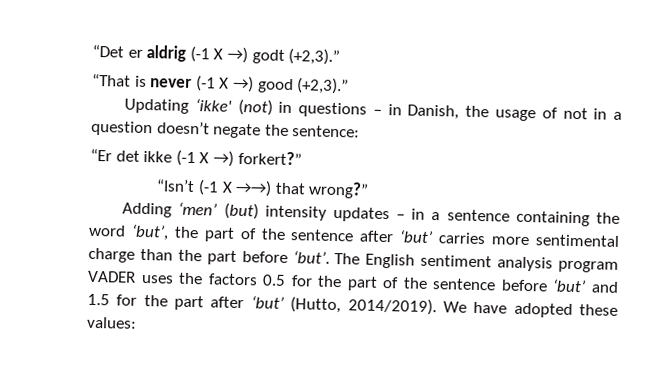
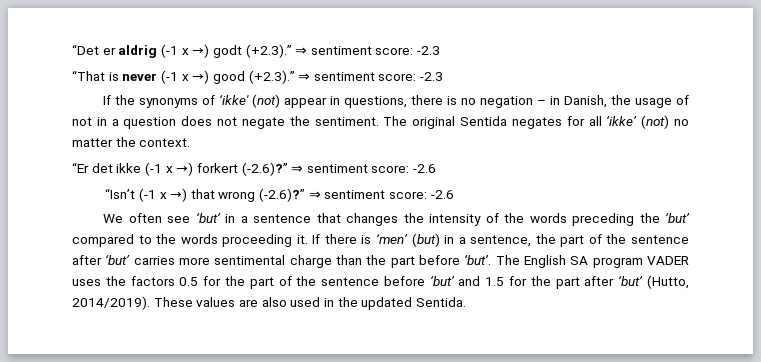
[213,48,224,60] X -> [181,48,189,55] x
[288,47,341,66] (+2,3).” -> [245,44,441,58] (+2.3).” ⇒ sentiment score: -2.3
[219,77,230,89] X -> [181,74,189,81] x
[296,77,350,95] [124,98,368,118] (+2,3).” // Updating ‘ikke' (not) in questions -> [248,70,444,84] [103,94,534,108] (+2.3).” ⇒ sentiment score: -2.3 // If the synonyms of ‘ikke' (not) appear in questions, there is no negation
[156,121,361,139] [90,148,302,167] [156,179,370,199] [122,201,620,227] [88,223,169,241] doesn’t negate the sentence: // “Er det ikke (-1 X →) forkert?” // “Isn’t (-1 X →→) that wrong?” // Adding ‘men’ (but) intensity updates – in a sentence containing the word ‘but’, -> [181,115,690,129] [72,137,191,147] [72,162,437,176] [105,188,454,202] [103,212,690,226] [72,233,532,247] does not negate the sentiment. The original Sentida negates for all ‘ikke’ (not) no matter the context. // “Er det ikke (-1 x →) forkert (-2.6)?” ⇒ sentiment score: -2.6 // “Isn’t (-1 x →) that wrong (-2.6)?” ⇒ sentiment score: -2.6 // We often see ‘but’ in a sentence that changes the intensity of the words preceding the ‘but’ compared to the words proceeding it. If there is ‘men’ (but) in a sentence,
[420,254,554,272] sentiment analysis -> [570,256,589,265] SA
[442,301,618,318] [86,316,137,329] We have adopted these values: -> [153,297,466,310] These values are also used in the updated Sentida.

